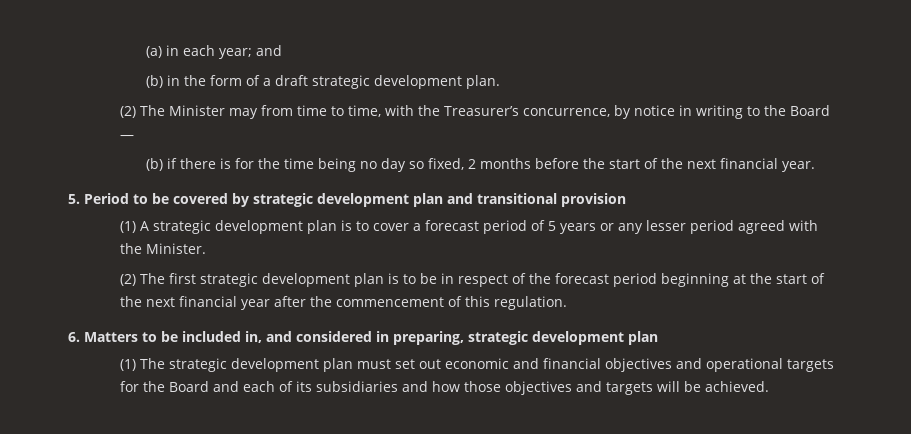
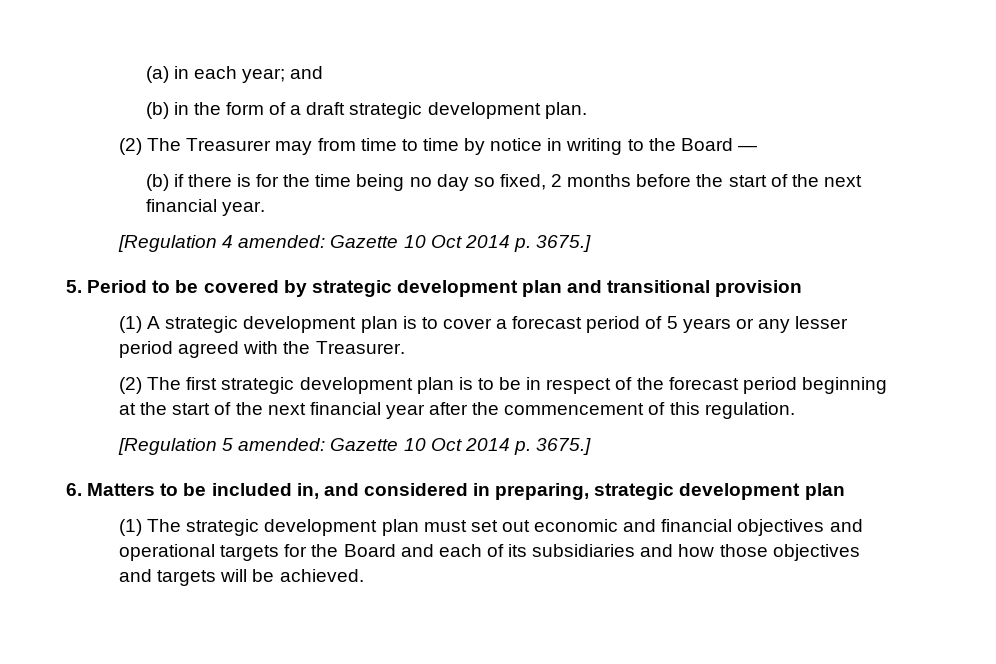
[169,105,226,116] Minister -> [186,138,272,151] Treasurer
[348,105,611,117] time, with the Treasurer’s concurrence, -> [422,138,459,151] time
(816, 166) none -> [118,235,592,252] // [Regulation 4 amended: Gazette 10 Oct 2014 p. 3675.]
[146,243,207,254] Minister. -> [315,341,405,354] Treasurer.
(568, 303) none -> [118,438,592,455] // [Regulation 5 amended: Gazette 10 Oct 2014 p. 3675.]

